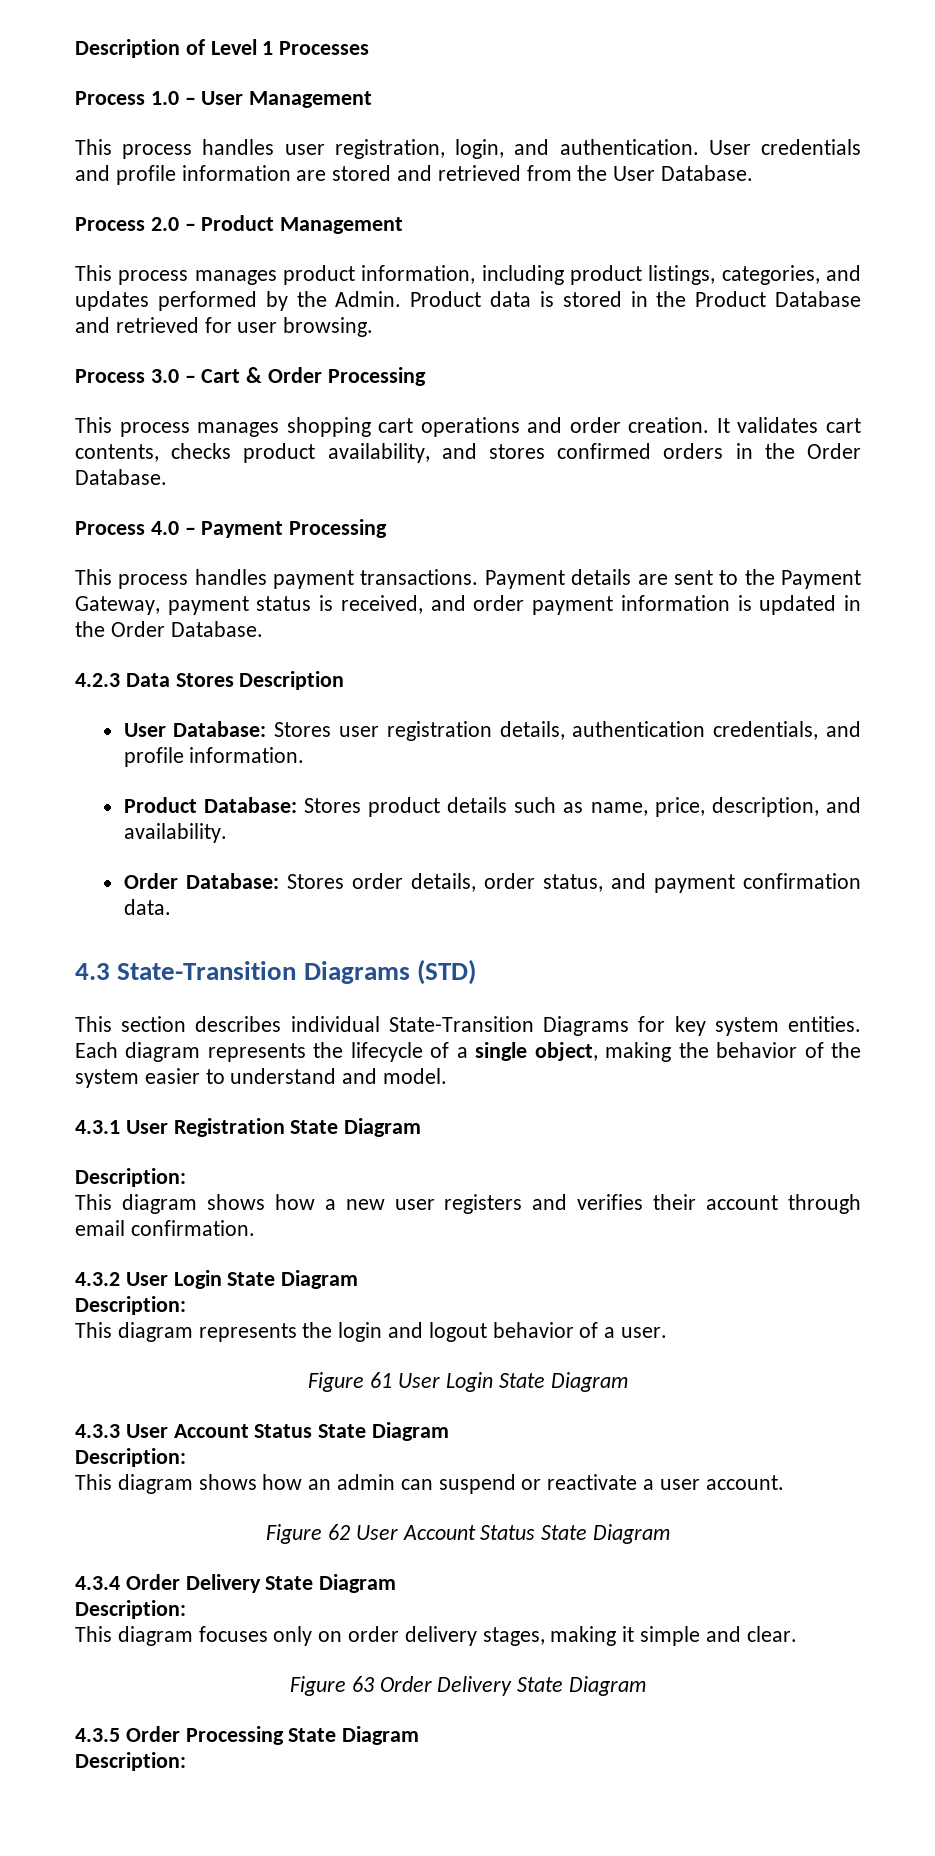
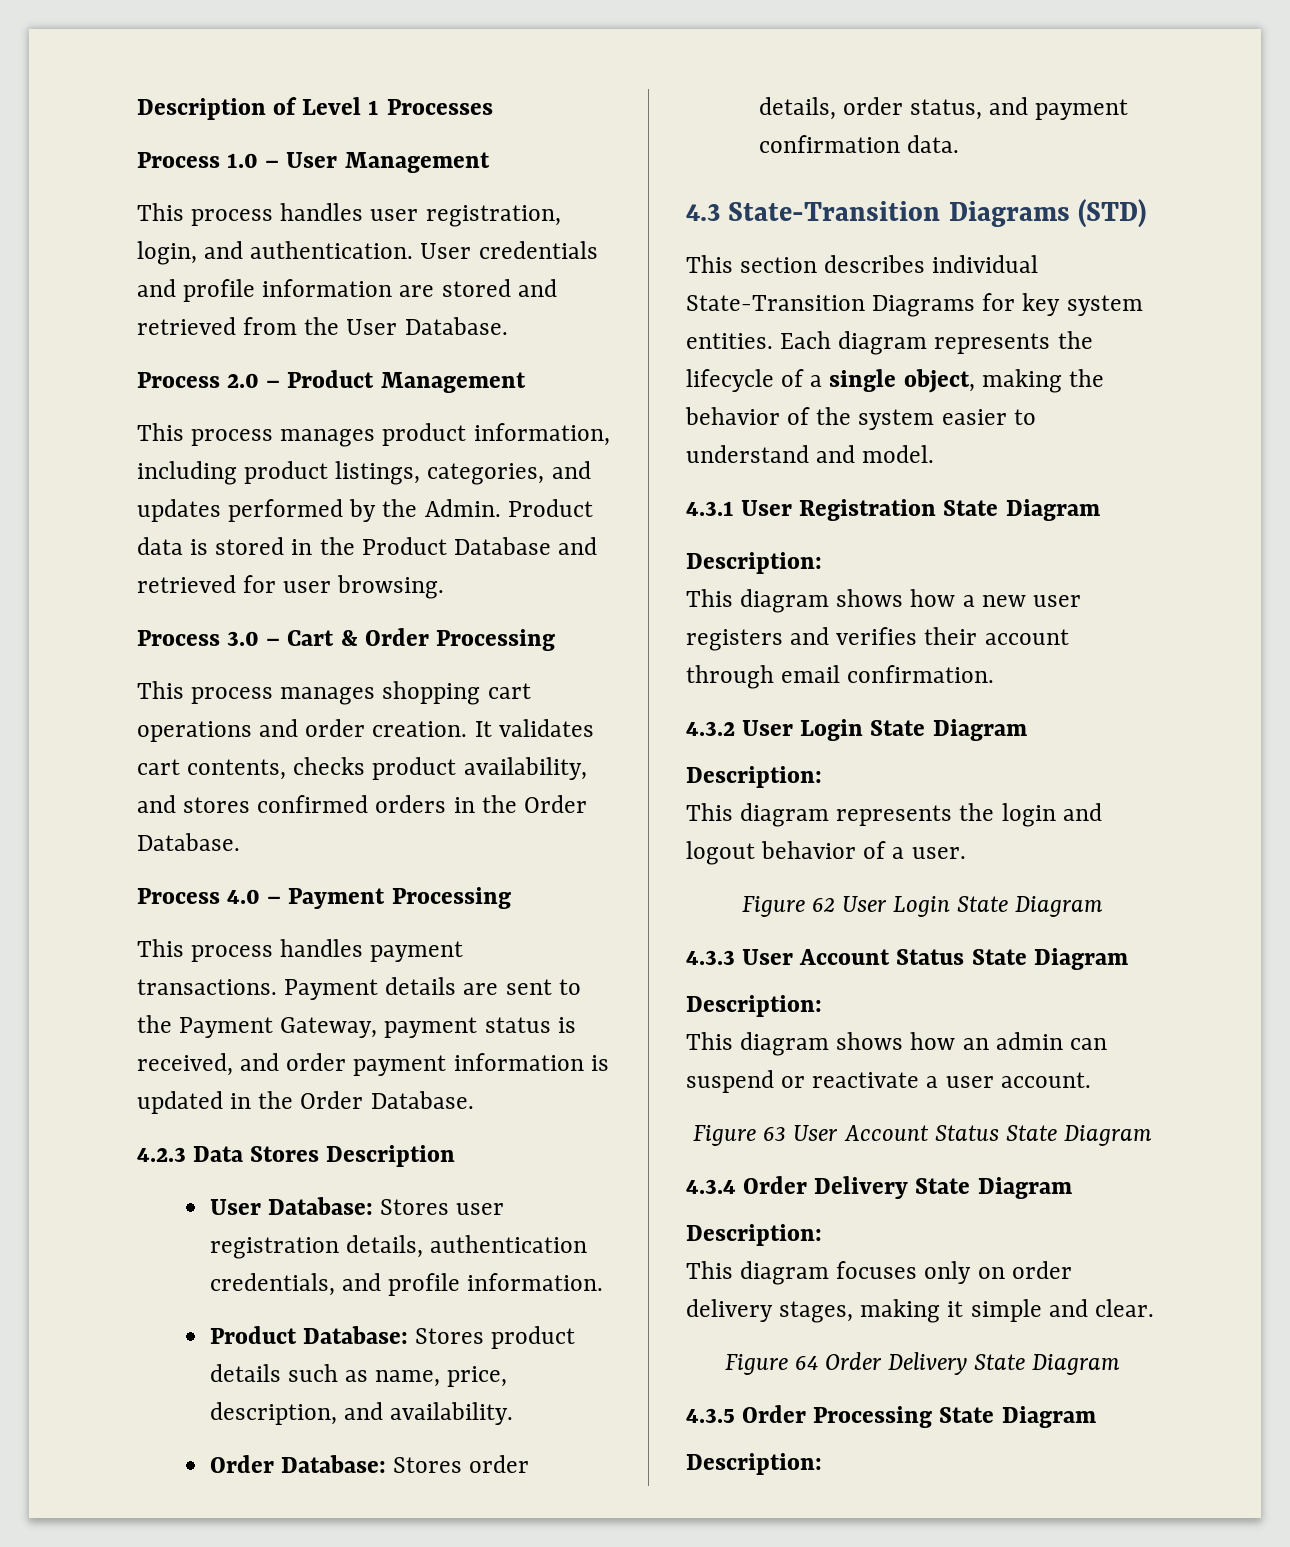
[370,1372,393,1388] 61 -> [811,898,835,912] 62
[327,1524,350,1540] 62 -> [763,1127,787,1141] 63
[351,1676,374,1692] 63 -> [794,1356,818,1370] 64

